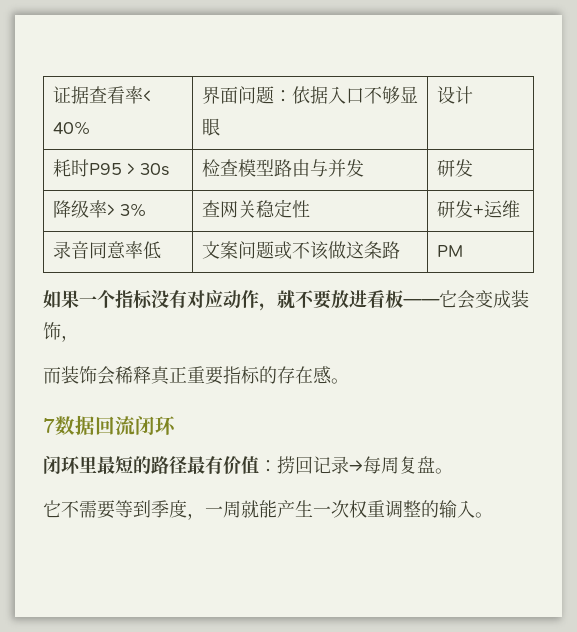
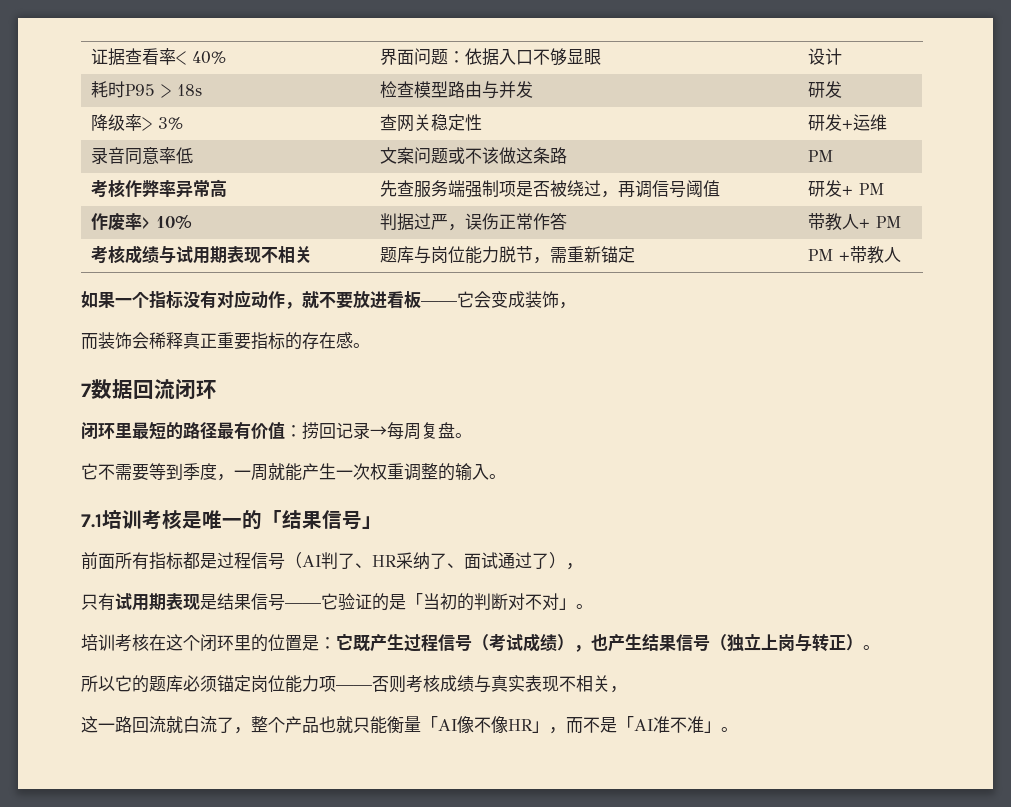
[139,163,169,176] 30s -> [176,84,202,96] 18s
(463, 251) none -> [90,179,227,198] [379,180,720,198] [807,180,884,197] [90,213,192,231] [379,212,567,231] [807,213,901,231] [90,245,312,264] [379,246,635,264] [807,246,901,264] // 考核作弊率异常高 | 先查服务端强制项是否被绕过，再调信号阈值 | 研发+ PM // 作废率> 10% | 判据过严，误伤正常作答 | 带教人+ PM // 考核成绩与试用期表现不相关 | 题库与岗位能力脱节，需重新锚定 | PM +带教人
(493, 515) none -> [81,510,382,530] [81,552,583,570] [81,593,593,611] [81,633,880,652] [81,675,627,693] [81,716,738,734] // 7.1培训考核是唯一的「结果信号」 // 前面所有指标都是过程信号（AI判了、HR采纳了、面试通过了）， // 只有试用期表现是结果信号——它验证的是「当初的判断对不对」。 // 培训考核在这个闭环里的位置是：它既产生过程信号（考试成绩），也产生结果信号（独立上岗与转正）。 // 所以它的题库必须锚定岗位能力项——否则考核成绩与真实表现不相关， // 这一路回流就白流了，整个产品也就只能衡量「AI像不像HR」，而不是「AI准不准」。

